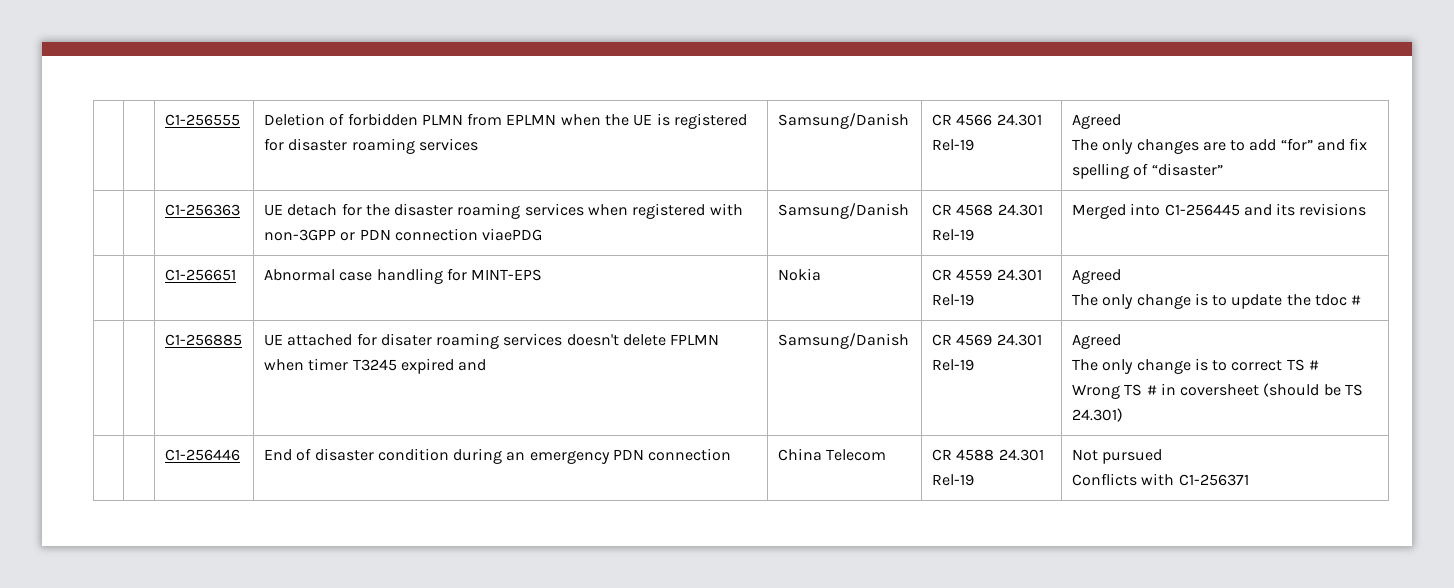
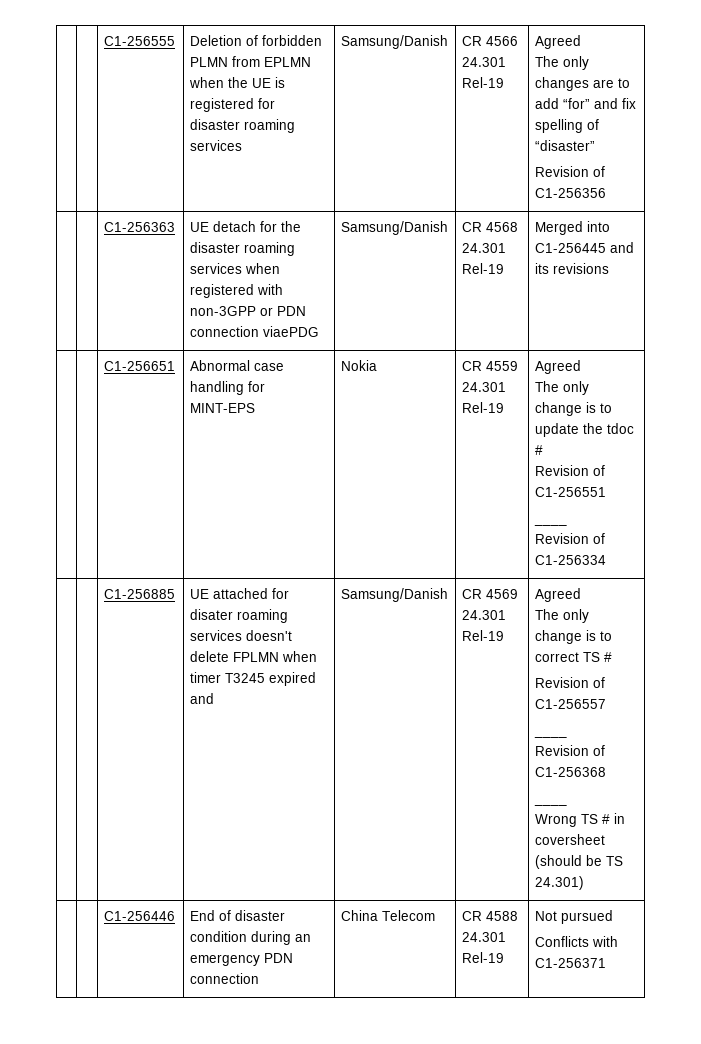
(1223, 169) none -> [534,166,605,177] [534,188,606,198] // Revision of C1-256356
(1362, 300) none -> [534,465,605,476] [534,487,606,497] [533,523,567,526] [534,533,605,544] [534,555,606,565] // Revision of C1-256551 // ____ // Revision of C1-256334
(1320, 365) none -> [534,677,605,688] [534,699,606,709] [533,735,567,738] [534,745,605,756] [534,767,606,777] [533,803,567,806] // Revision of C1-256557 // ____ // Revision of C1-256368 // ____

